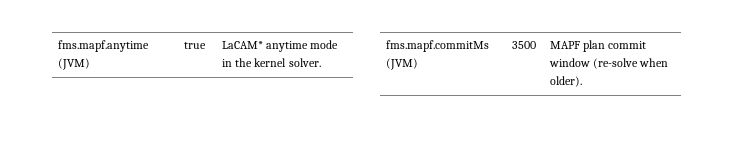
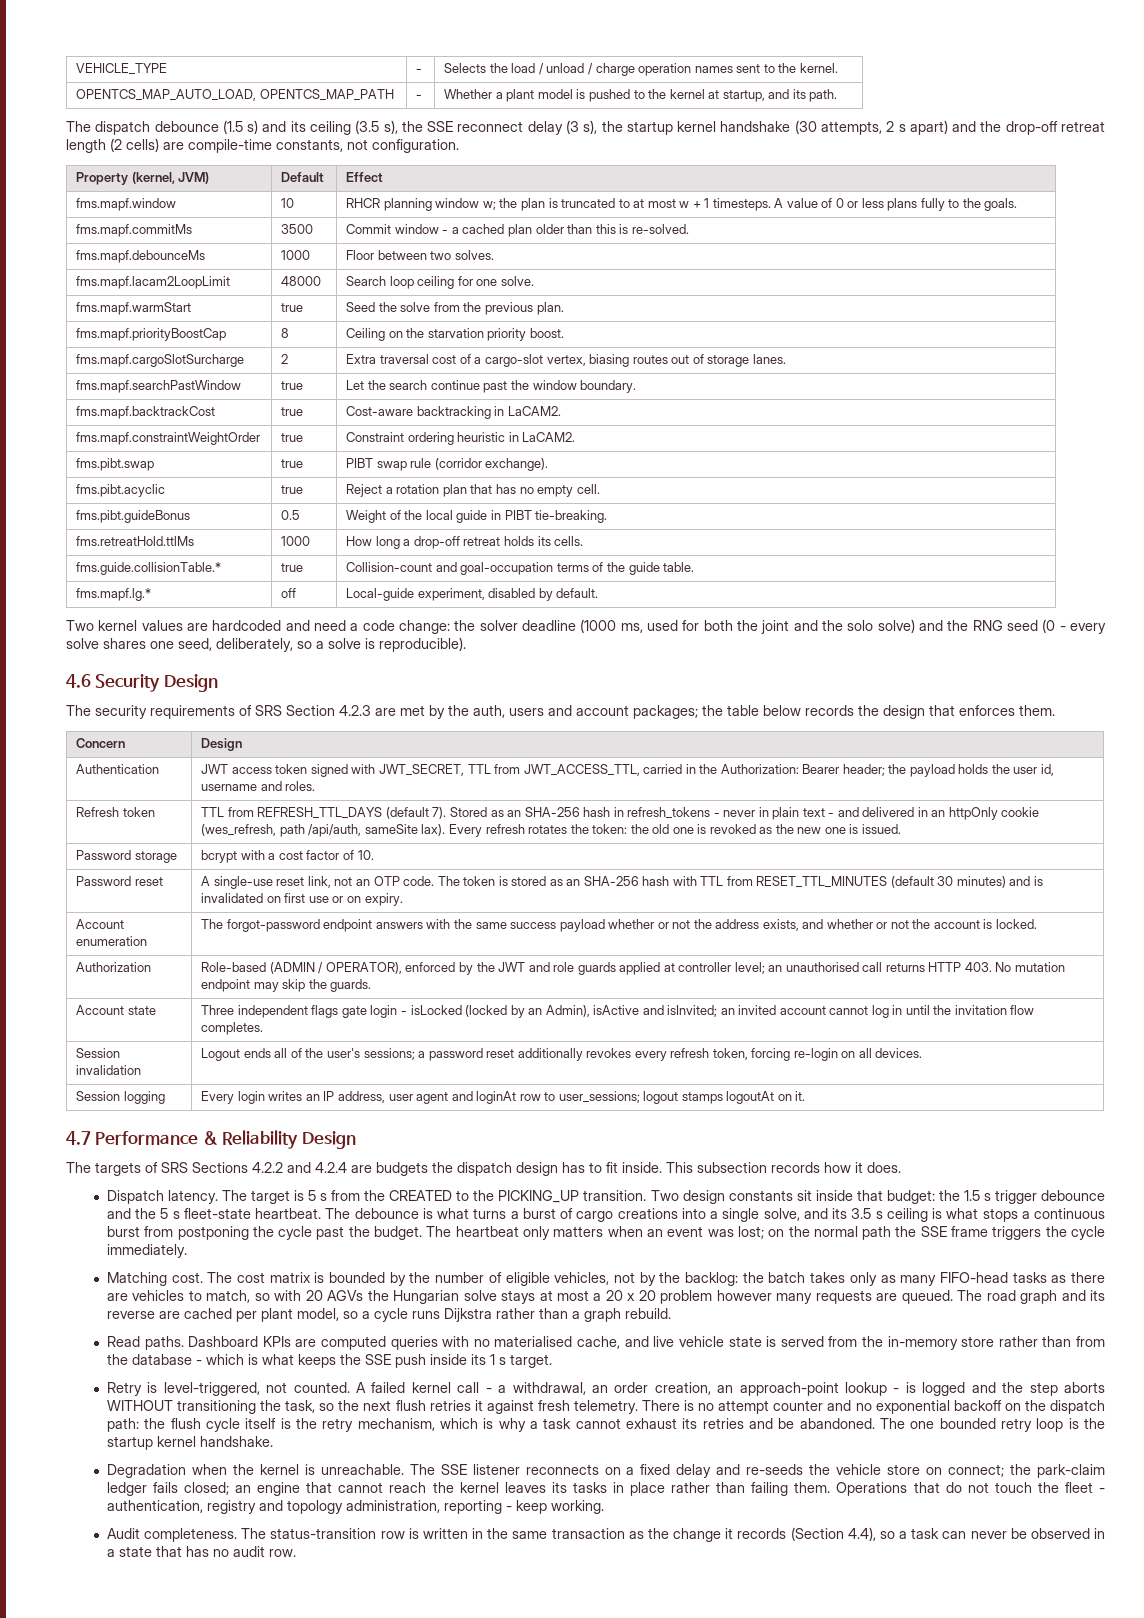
[58,40,150,52] [58,58,91,70] [184,42,207,49] [222,40,339,52] [222,58,321,67] [386,40,490,52] [386,58,419,70] [512,41,537,49] [550,40,647,52] [549,58,669,69] [550,76,583,87] fms.mapf.anytime (JVM) | true | LaCAM* anytime mode in the kernel solver. // fms.mapf.commitMs (JVM) | 3500 | MAPF plan commit window (re-solve when older). -> [76,63,168,75] [416,68,423,73] [444,63,838,76] [76,89,394,101] [416,94,423,99] [444,89,838,102] [66,120,1106,135] [66,138,459,153] [76,172,210,185] [281,172,325,182] [346,172,384,182] [76,198,177,211] [281,198,295,208] [346,198,1018,211] [76,224,193,237] [281,224,314,234] [346,224,689,237] [76,250,206,263] [281,250,311,260] [346,250,494,260] [76,276,231,289] [281,276,322,286] [346,276,534,289] [76,302,192,315] [281,303,304,312] [346,302,564,315] [76,328,227,341] [281,328,290,338] [346,328,564,341] [76,354,245,367] [281,354,289,364] [346,354,786,367] [76,380,242,393] [281,381,304,390] [346,380,637,393] [76,406,216,419] [281,407,304,416] [346,406,561,419] [76,432,261,445] [281,433,304,442] [346,432,576,445] [76,458,155,471] [281,459,304,468] [346,458,549,471] [76,484,166,497] [281,485,304,494] [346,484,600,497] [76,510,191,523] [281,510,301,520] [346,510,608,523] [76,536,195,546] [281,536,311,546] [346,536,584,549] [76,562,222,575] [281,563,304,572] [346,562,695,575] [76,588,152,601] [281,588,297,598] [346,588,599,601] [66,619,1107,634] [66,637,466,652] [66,674,218,692] [66,705,1055,719] [76,738,126,748] [201,738,243,751] [76,764,160,774] [201,764,1054,777] [201,781,316,791] [76,807,155,817] [201,807,1040,820] [201,824,901,837] [76,850,177,863] [201,850,374,863] [76,876,163,886] [201,876,1043,889] [201,893,403,906] [76,919,125,929] [76,936,148,946] [201,919,1037,932] [76,962,152,972] [201,962,1065,975] [201,979,372,992] [76,1005,156,1015] [201,1005,1035,1018] [201,1022,264,1035] [76,1048,121,1058] [76,1065,142,1075] [201,1048,923,1061] [76,1091,165,1104] [201,1091,806,1104] [66,1130,356,1149] [66,1162,901,1176] [106,1190,1106,1204] [106,1208,1105,1222] [106,1226,1105,1240] [106,1244,187,1258] [106,1272,1105,1286] [106,1290,1106,1304] [106,1308,671,1322] [106,1336,1105,1350] [106,1354,552,1368] [106,1382,1105,1396] [106,1400,1105,1414] [106,1418,1105,1432] [106,1436,273,1450] [106,1464,1106,1478] [106,1482,1105,1496] [106,1500,604,1514] [106,1527,1106,1542] [106,1546,296,1557] VEHICLE_TYPE | - | Selects the load / unload / charge operation names sent to the kernel. // OPENTCS_MAP_AUTO_LOAD, OPENTCS_MAP_PATH | - | Whether a plant model is pushed to the kernel at startup, and its path. // The dispatch debounce (1.5 s) and its ceiling (3.5 s), the SSE reconnect delay (3 s), the startup kernel handshake (30 attempts, 2 s apart) and the drop-off retreat length (2 cells) are compile-time constants, not configuration. // Property (kernel, JVM) | Default | Effect // fms.mapf.window | 10 | RHCR planning window w; the plan is truncated to at most w + 1 timesteps. A value of 0 or less plans fully to the goals. // fms.mapf.commitMs | 3500 | Commit window - a cached plan older than this is re-solved. // fms.mapf.debounceMs | 1000 | Floor between two solves. // fms.mapf.lacam2LoopLimit | 48000 | Search loop ceiling for one solve. // fms.mapf.warmStart | true | Seed the solve from the previous plan. // fms.mapf.priorityBoostCap | 8 | Ceiling on the starvation priority boost. // fms.mapf.cargoSlotSurcharge | 2 | Extra traversal cost of a cargo-slot vertex, biasing routes out of storage lanes. // fms.mapf.searchPastWindow | true | Let the search continue past the window boundary. // fms.mapf.backtrackCost | true | Cost-aware backtracking in LaCAM2. // fms.mapf.constraintWeightOrder | true | Constraint ordering heuristic in LaCAM2. // fms.pibt.swap | true | PIBT swap rule (corridor exchange). // fms.pibt.acyclic | true | Reject a rotation plan that has no empty cell. // fms.pibt.guideBonus | 0.5 | Weight of the local guide in PIBT tie-breaking. // fms.retreatHold.ttlMs | 1000 | How long a drop-off retreat holds its cells. // fms.guide.collisionTable.* | true | Collision-count and goal-occupation terms of the guide table. // fms.mapf.lg.* | off | Local-guide experiment, disabled by default. // Two kernel values are hardcoded and need a code change: the solver deadline (1000 ms, used for both the joint and the solo solve) and the RNG seed (0 - every solve shares one seed, deliberately, so a solve is reproducible). // 4.6 Security Design // The security requirements of SRS Section 4.2.3 are met by the auth, users and account packages; the table below records the design that enforces them. // Concern | Design // Authentication | JWT access token signed with JWT_SECRET, TTL from JWT_ACCESS_TTL, carried in the Authorization: Bearer header; the payload holds the user id, username and roles. // Refresh token | TTL from REFRESH_TTL_DAYS (default 7). Stored as an SHA-256 hash in refresh_tokens - never in plain text - and delivered in an httpOnly cookie (wes_refresh, path /api/auth, sameSite lax). Every refresh rotates the token: the old one is revoked as the new one is issued. // Password storage | bcrypt with a cost factor of 10. // Password reset | A single-use reset link, not an OTP code. The token is stored as an SHA-256 hash with TTL from RESET_TTL_MINUTES (default 30 minutes) and is invalidated on first use or on expiry. // Account enumeration | The forgot-password endpoint answers with the same success payload whether or not the address exists, and whether or not the account is locked. // Authorization | Role-based (ADMIN / OPERATOR), enforced by the JWT and role guards applied at controller level; an unauthorised call returns HTTP 403. No mutation endpoint may skip the guards. // Account state | Three independent flags gate login - isLocked (locked by an Admin), isActive and isInvited; an invited account cannot log in until the invitation flow completes. // Session invalidation | Logout ends all of the user's sessions; a password reset additionally revokes every refresh token, forcing re-login on all devices. // Session logging | Every login writes an IP address, user agent and loginAt row to user_sessions; logout stamps logoutAt on it. // 4.7 Performance & Reliability Design // The targets of SRS Sections 4.2.2 and 4.2.4 are budgets the dispatch design has to fit inside. This subsection records how it does. // Dispatch latency. The target is 5 s from the CREATED to the PICKING_UP transition. Two design constants sit inside that budget: the 1.5 s trigger debounce and the 5 s fleet-state heartbeat. The debounce is what turns a burst of cargo creations into a single solve, and its 3.5 s ceiling is what stops a continuous burst from postponing the cycle past the budget. The heartbeat only matters when an event was lost; on the normal path the SSE frame triggers the cycle immediately. // Matching cost. The cost matrix is bounded by the number of eligible vehicles, not by the backlog: the batch takes only as many FIFO-head tasks as there are vehicles to match, so with 20 AGVs the Hungarian solve stays at most a 20 x 20 problem however many requests are queued. The road graph and its reverse are cached per plant model, so a cycle runs Dijkstra rather than a graph rebuild. // Read paths. Dashboard KPIs are computed queries with no materialised cache, and live vehicle state is served from the in-memory store rather than from the database - which is what keeps the SSE push inside its 1 s target. // Retry is level-triggered, not counted. A failed kernel call - a withdrawal, an order creation, an approach-point lookup - is logged and the step aborts WITHOUT transitioning the task, so the next flush retries it against fresh telemetry. There is no attempt counter and no exponential backoff on the dispatch path: the flush cycle itself is the retry mechanism, which is why a task cannot exhaust its retries and be abandoned. The one bounded retry loop is the startup kernel handshake. // Degradation when the kernel is unreachable. The SSE listener reconnects on a fixed delay and re-seeds the vehicle store on connect; the park-claim ledger fails closed; an engine that cannot reach the kernel leaves its tasks in place rather than failing them. Operations that do not touch the fleet - authentication, registry and topology administration, reporting - keep working. // Audit completeness. The status-transition row is written in the same transaction as the change it records (Section 4.4), so a task can never be observed in a state that has no audit row.

